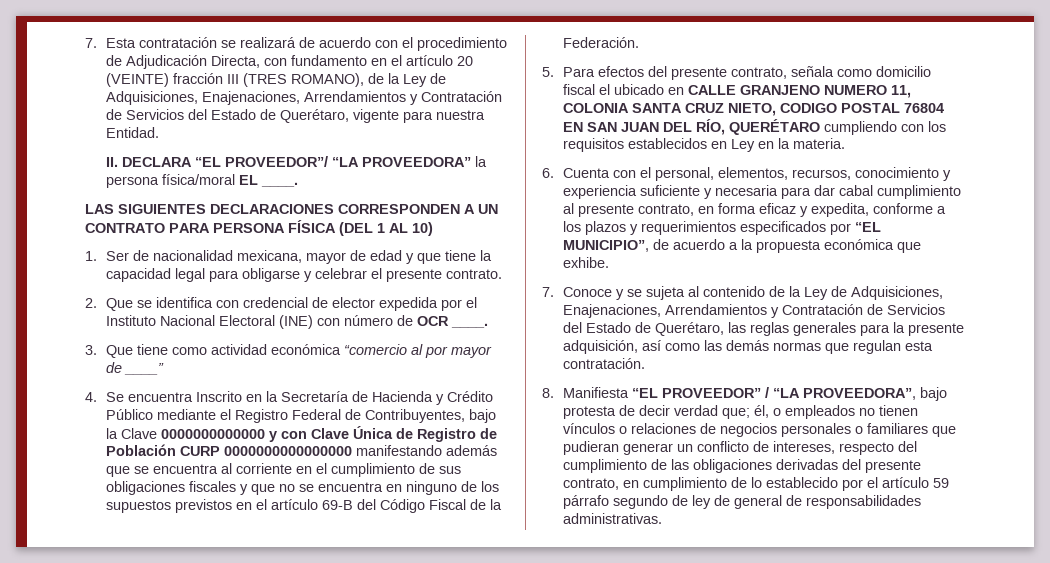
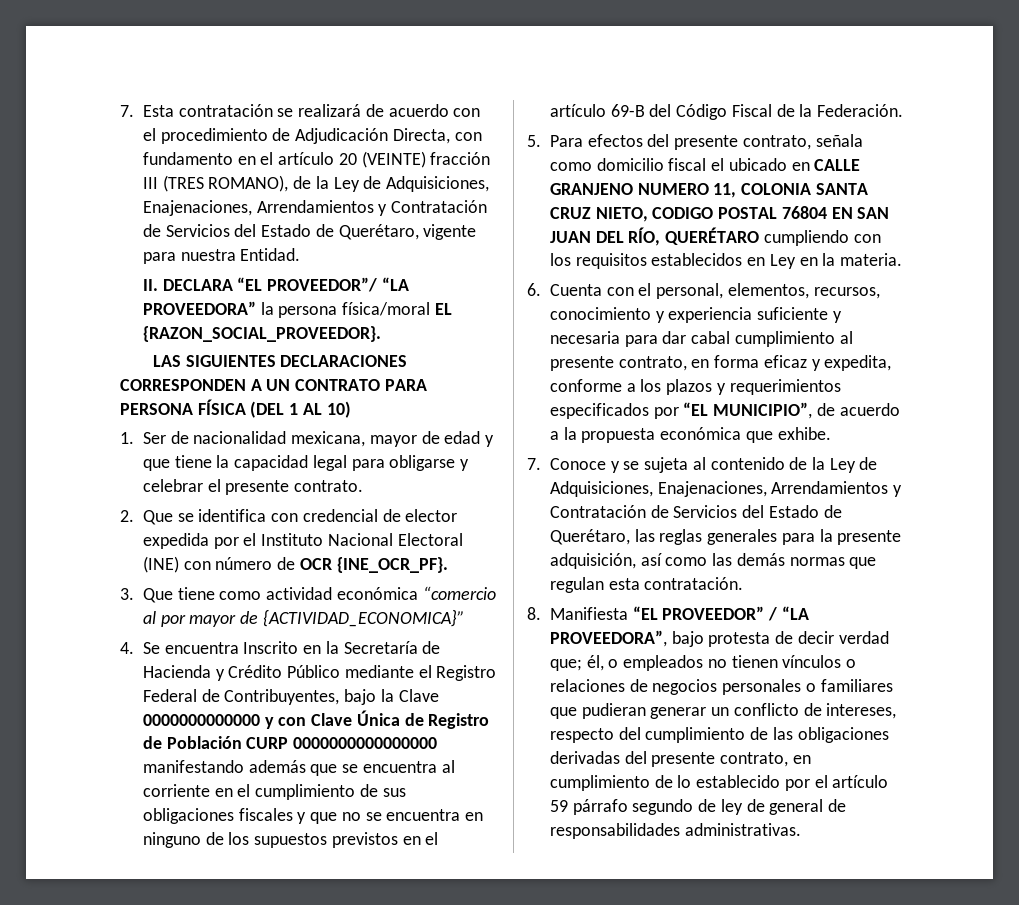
[260,182,298,187] ____. -> [142,326,381,342] {RAZON_SOCIAL_PROVEEDOR}.
[450,323,488,328] ____. -> [336,557,448,573] {INE_OCR_PF}.
[123,363,164,375] ____” -> [262,609,465,627] {ACTIVIDAD_ECONOMICA}”

